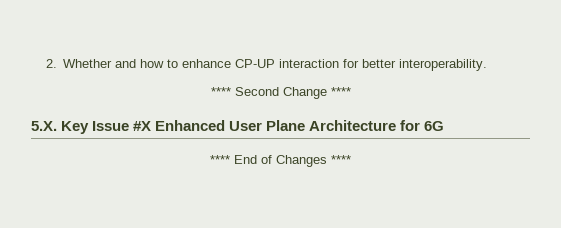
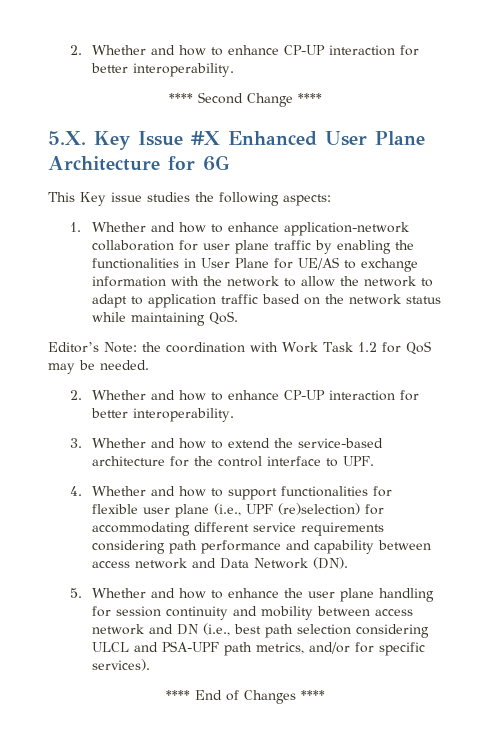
(445, 126) none -> [48,192,331,206] [70,222,410,236] [92,240,415,254] [92,257,419,272] [92,276,434,287] [92,294,442,308] [92,311,239,326] [48,341,431,355] [48,360,149,374] [70,390,420,401] [91,408,235,422] [70,438,384,449] [92,456,375,467] [70,486,393,500] [92,503,385,518] [92,522,385,536] [92,540,432,554] [92,557,349,569] [70,588,435,602] [92,606,414,620] [92,623,430,638] [92,641,426,656] [92,659,151,671] // This Key issue studies the following aspects: // 1. Whether and how to enhance application-network collaboration for user plane traffic by enabling the functionalities in User Plane for UE/AS to exchange information with the network to allow the network to adapt to application traffic based on the network status while maintaining QoS. // Editor’s Note: the coordination with Work Task 1.2 for QoS may be needed. // 2. Whether and how to enhance CP-UP interaction for better interoperability. // 3. Whether and how to extend the service-based architecture for the control interface to UPF. // 4. Whether and how to support functionalities for flexible user plane (i.e., UPF (re)selection) for accommodating different service requirements considering path performance and capability between access network and Data Network (DN). // 5. Whether and how to enhance the user plane handling for session continuity and mobility between access network and DN (i.e., best path selection considering ULCL and PSA-UPF path metrics, and/or for specific services).

